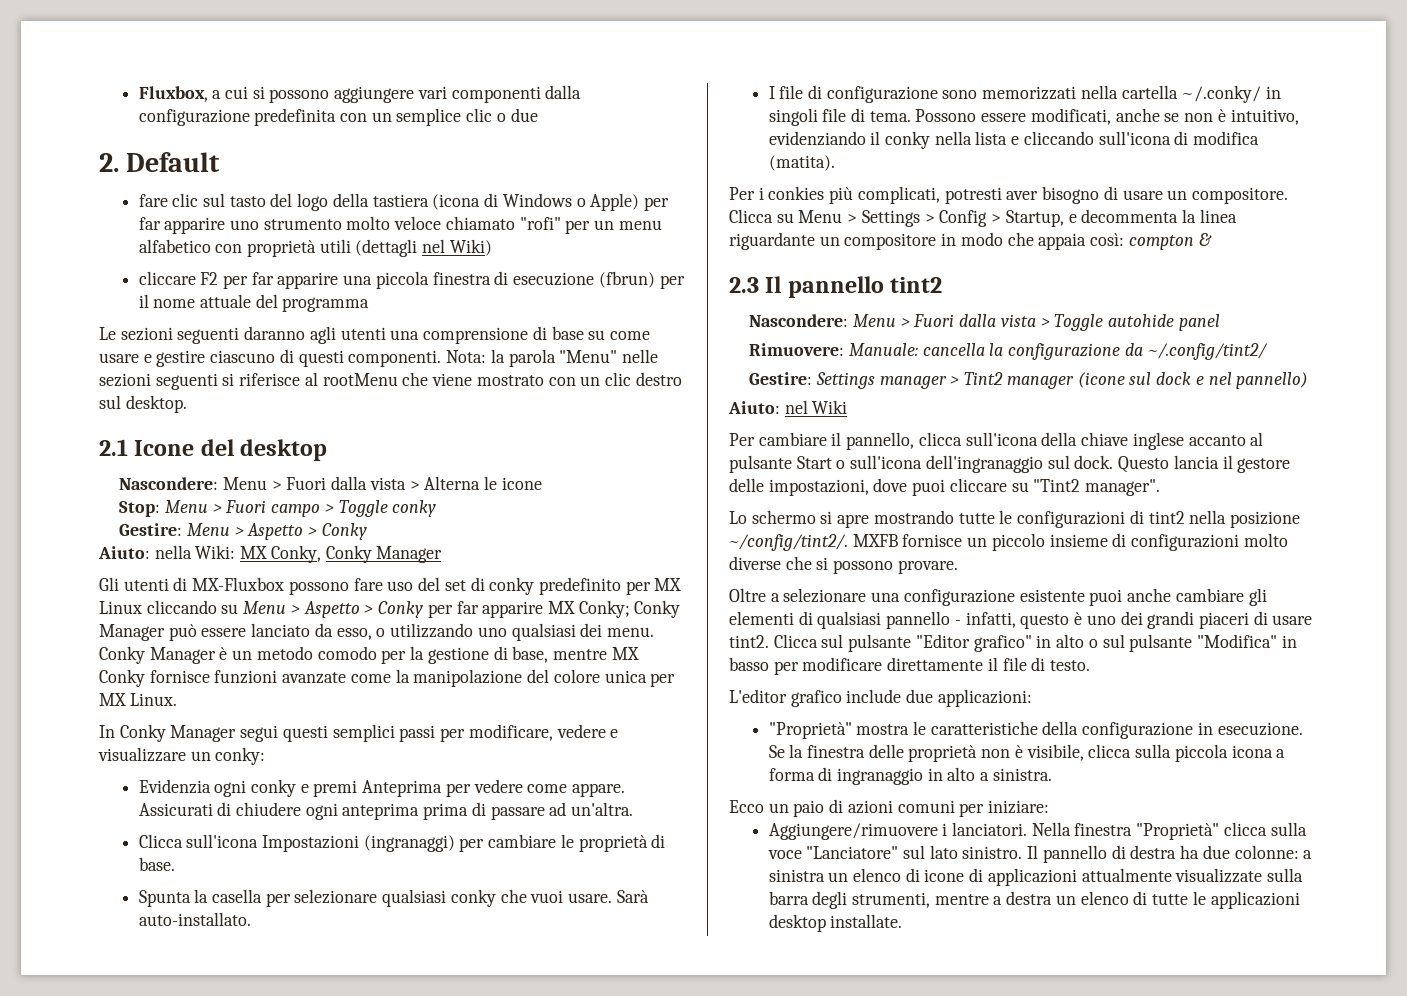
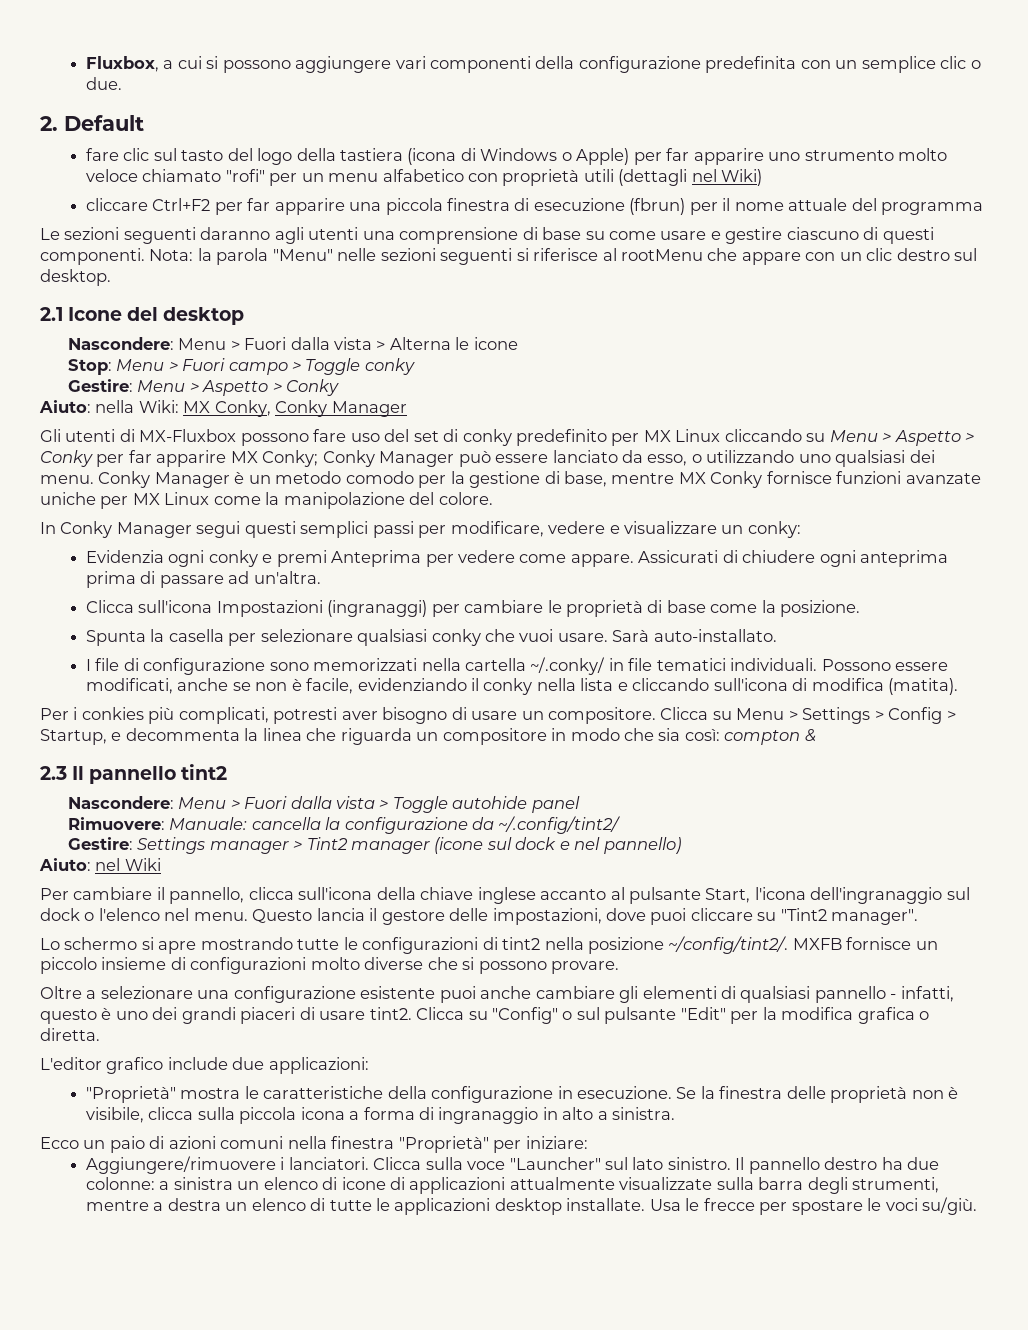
[545,85,582,99] dalla -> [535,56,575,69] della
[510,108,538,122] due -> [85,77,122,90] due.
[200,272,219,285] F2 -> [152,198,211,211] Ctrl+F2
[432,373,544,386] viene mostrato -> [741,252,801,265] appare
[350,669,676,687] [99,693,177,706] come la manipolazione del colore unica per MX Linux. -> [40,492,493,509] uniche per MX Linux come la manipolazione del colore.
[138,857,175,871] base. -> [666,600,861,617] base come la posizione.
[768,108,911,126] singoli file di tema. -> [628,658,818,671] file tematici individuali.
[1230,109,1299,125] intuitivo, -> [306,678,354,694] facile,
[729,232,815,250] riguardante -> [306,728,412,745] che riguarda
[1038,233,1087,250] appaia -> [658,728,681,741] sia
[796,455,1114,473] Start o sull'icona dell'ingranaggio sul dock. -> [705,887,970,904] [40,908,248,921] Start, l'icona dell'ingranaggio sul dock o l'elenco nel menu.
[821,634,1297,652] [729,657,1091,675] sul pulsante "Editor grafico" in alto o sul pulsante "Modifica" in basso per modificare direttamente il file di testo. -> [468,1007,930,1024] [40,1028,100,1041] su "Config" o sul pulsante "Edit" per la modifica grafica o diretta.
(955, 806) none -> [287,1136,489,1153] nella finestra "Proprietà"
[1031,822,1267,840] Nella finestra "Proprietà" clicca -> [373,1157,422,1170] Clicca
[806,846,899,859] "Lanciatore" -> [509,1157,601,1170] "Launcher"
[1111,845,1177,859] di destra -> [824,1157,878,1170] destro
(903, 921) none -> [649,1197,978,1215] Usa le frecce per spostare le voci su/giù.

